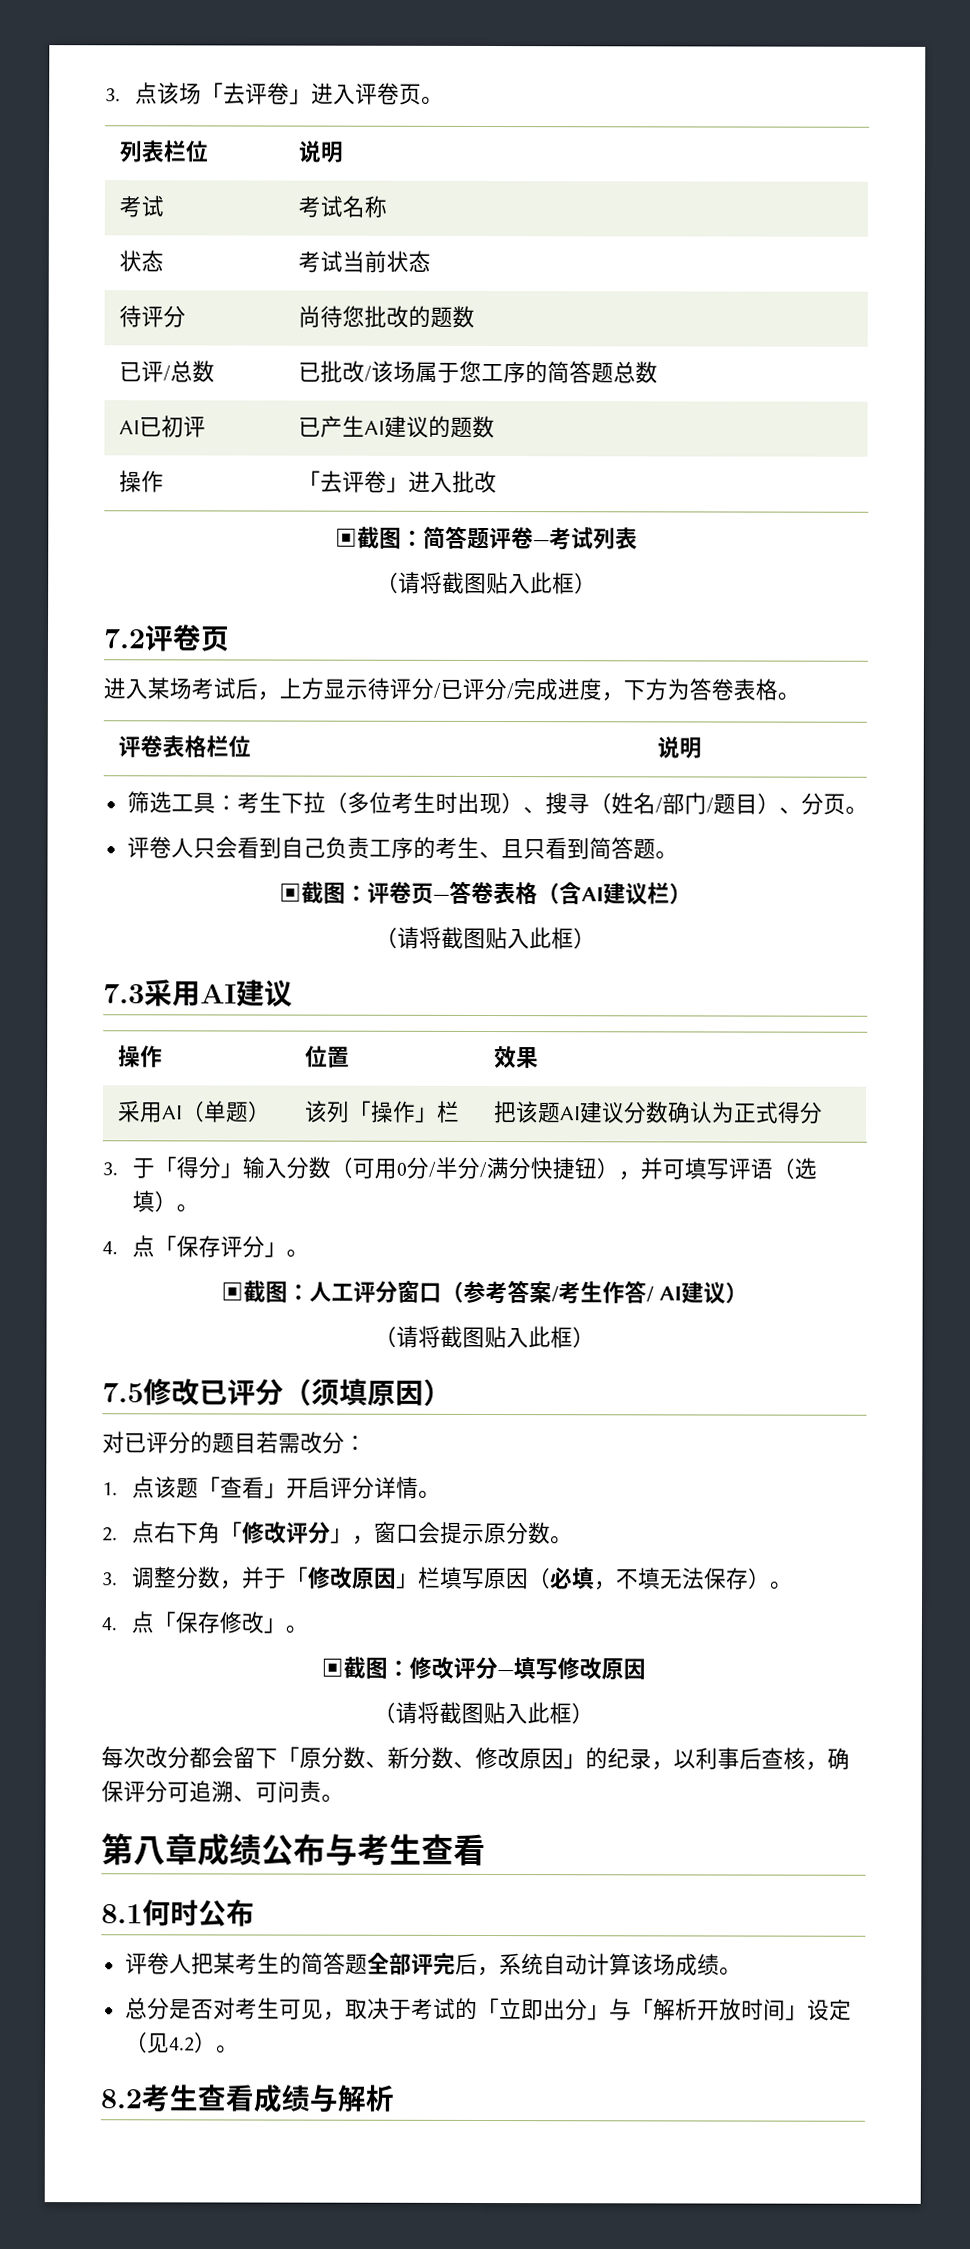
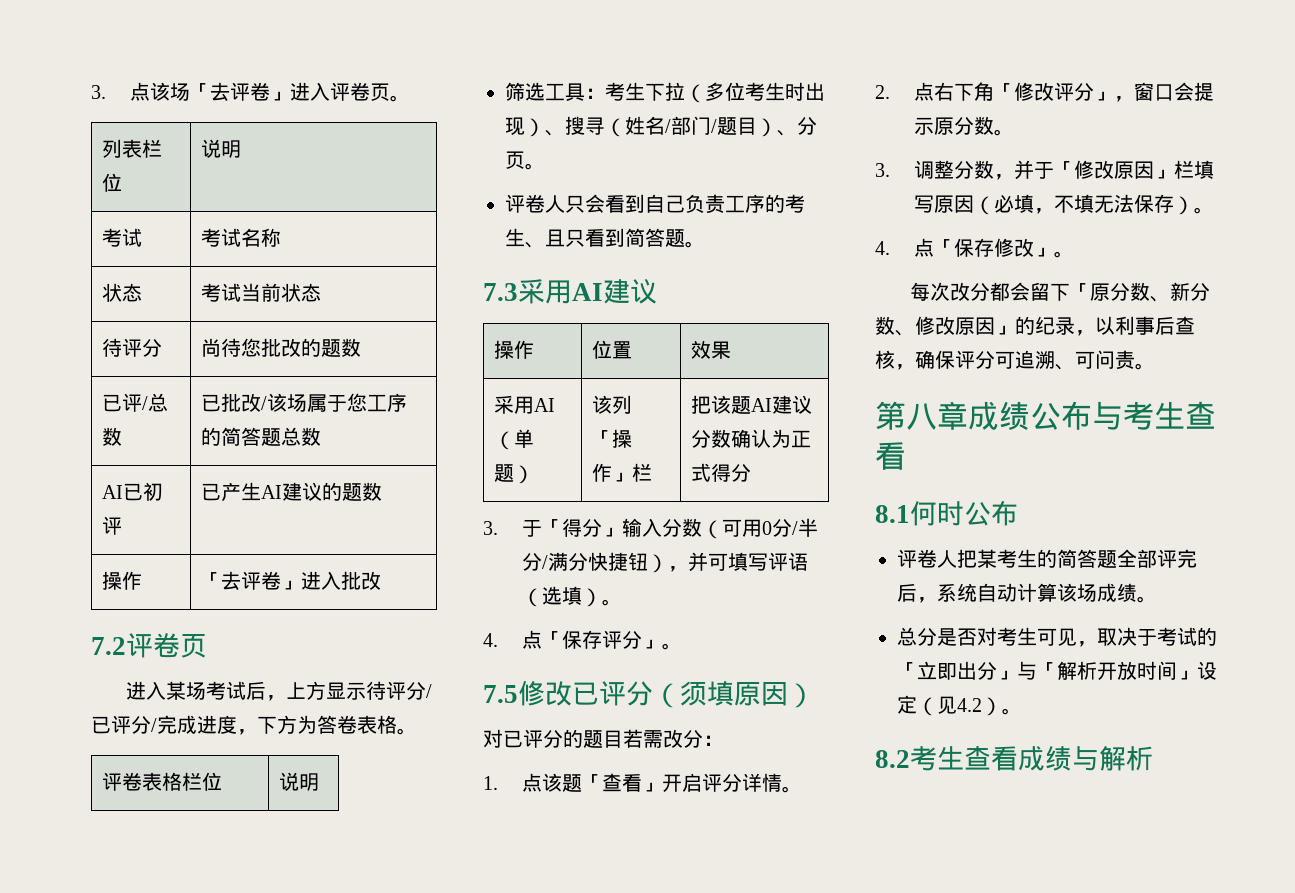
[335,525,638,551] [376,571,597,595] // ▣截图：简答题评卷—考试列表 // （请将截图贴入此框） -> (381, 580) none
[279,880,692,906] [375,926,596,950] // ▣截图：评卷页—答卷表格（含AI建议栏） // （请将截图贴入此框） -> (705, 244) none
[221,1280,748,1305] [374,1325,595,1349] // ▣截图：人工评分窗口（参考答案/考生作答/ AI建议） // （请将截图贴入此框） -> (682, 646) none
[321,1656,646,1681] [373,1701,594,1725] // ▣截图：修改评分—填写修改原因 // （请将截图贴入此框） -> (1074, 254) none

